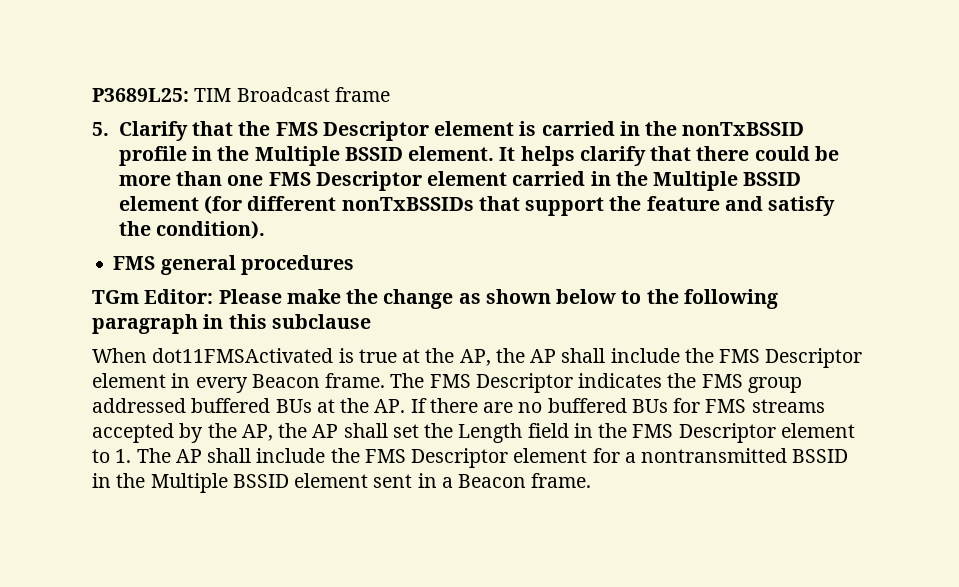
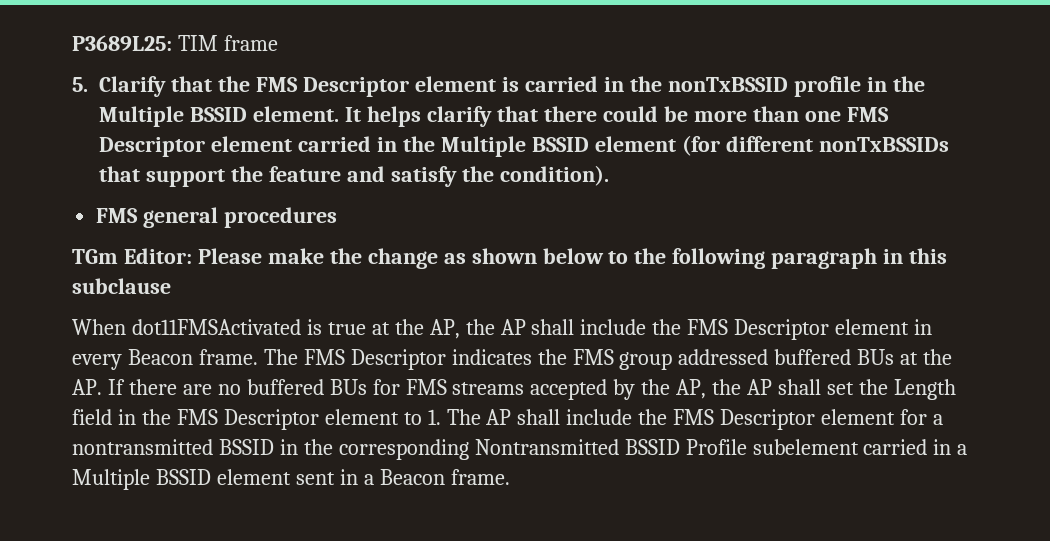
[236,87,330,102] Broadcast -> (218, 43) none
(146, 480) none -> [338,439,968,460] corresponding Nontransmitted BSSID Profile subelement carried in a

